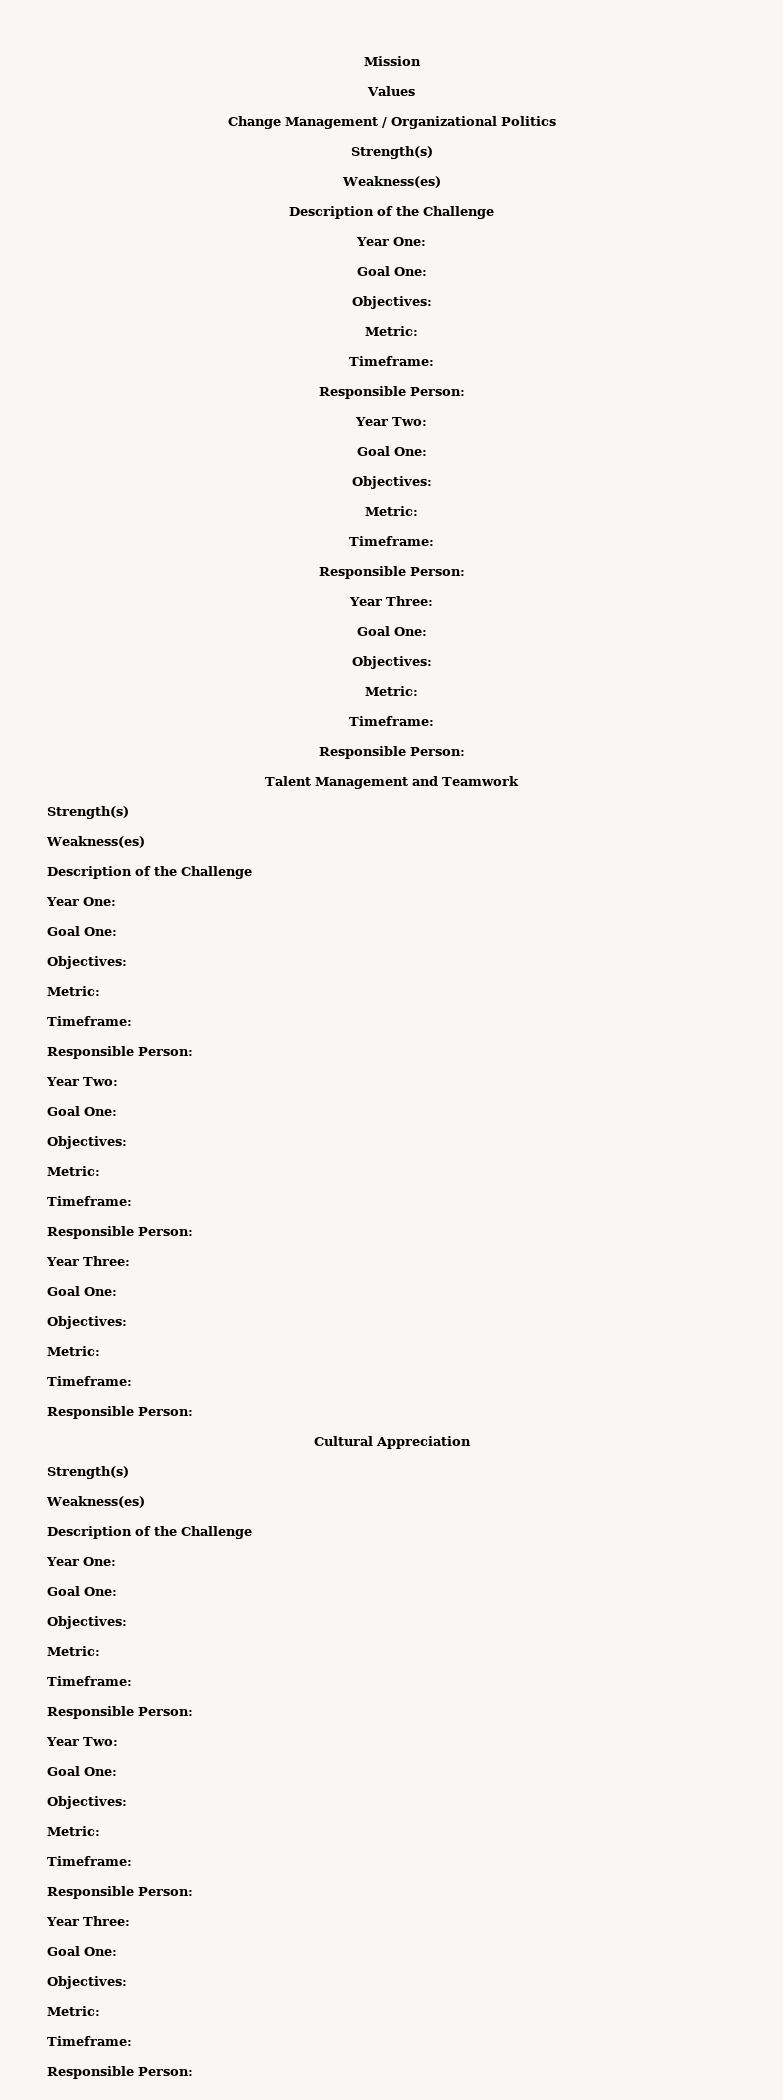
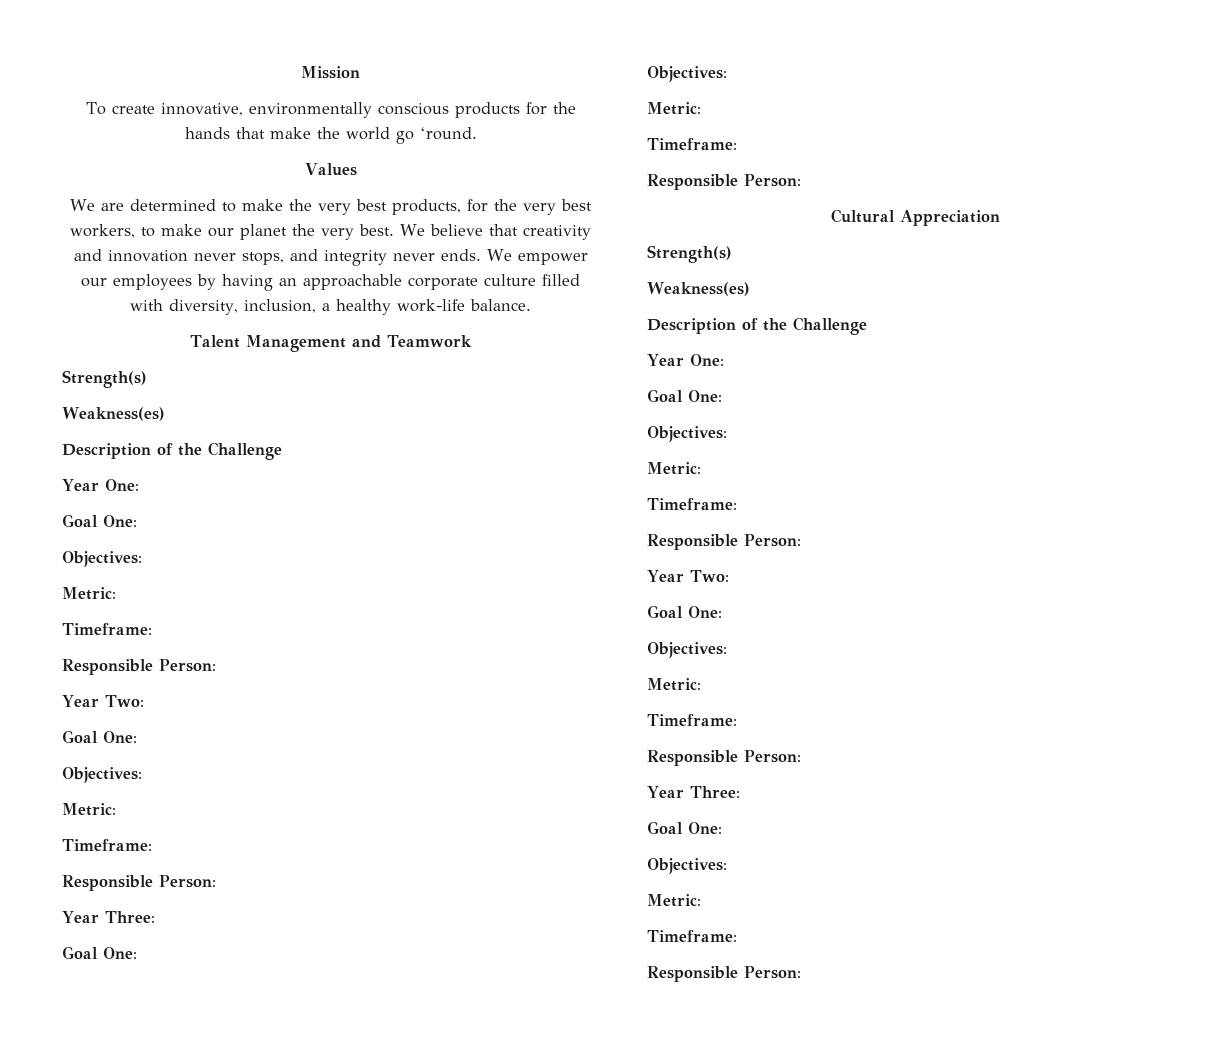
[367,86,416,96] [227,116,556,129] [350,146,433,159] [341,176,441,188] [289,206,494,219] [356,237,426,246] [356,266,427,276] [351,296,432,309] [365,326,418,336] [349,356,434,366] [318,386,465,399] [355,417,427,426] [356,446,427,456] [351,476,432,489] [365,506,418,516] [349,536,434,546] [318,566,465,579] [349,596,433,606] [356,626,427,636] [351,656,432,669] [365,686,418,696] [349,716,434,726] [318,746,465,759] Values // Change Management / Organizational Politics // Strength(s) // Weakness(es) // Description of the Challenge // Year One: // Goal One: // Objectives: // Metric: // Timeframe: // Responsible Person: // Year Two: // Goal One: // Objectives: // Metric: // Timeframe: // Responsible Person: // Year Three: // Goal One: // Objectives: // Metric: // Timeframe: // Responsible Person: -> [85,102,576,118] [184,127,477,144] [304,163,357,176] [70,199,592,215] [70,224,591,240] [73,249,588,266] [81,274,580,291] [130,299,531,315] To create innovative, environmentally conscious products for the hands that make the world go ‘round. // Values // We are determined to make the very best products, for the very best workers, to make our planet the very best. We believe that creativity and innovation never stops, and integrity never ends. We empower our employees by having an approachable corporate culture filled with diversity, inclusion, a healthy work-life balance.

